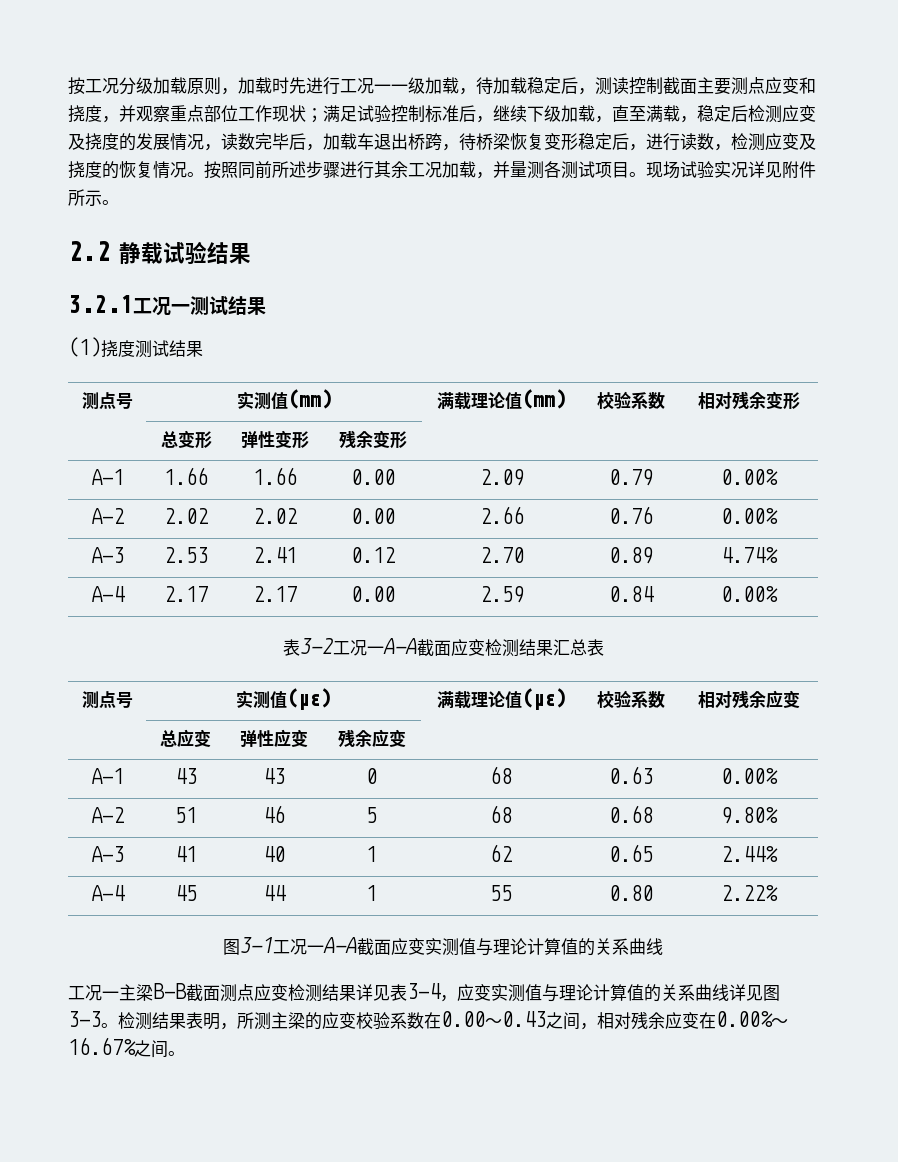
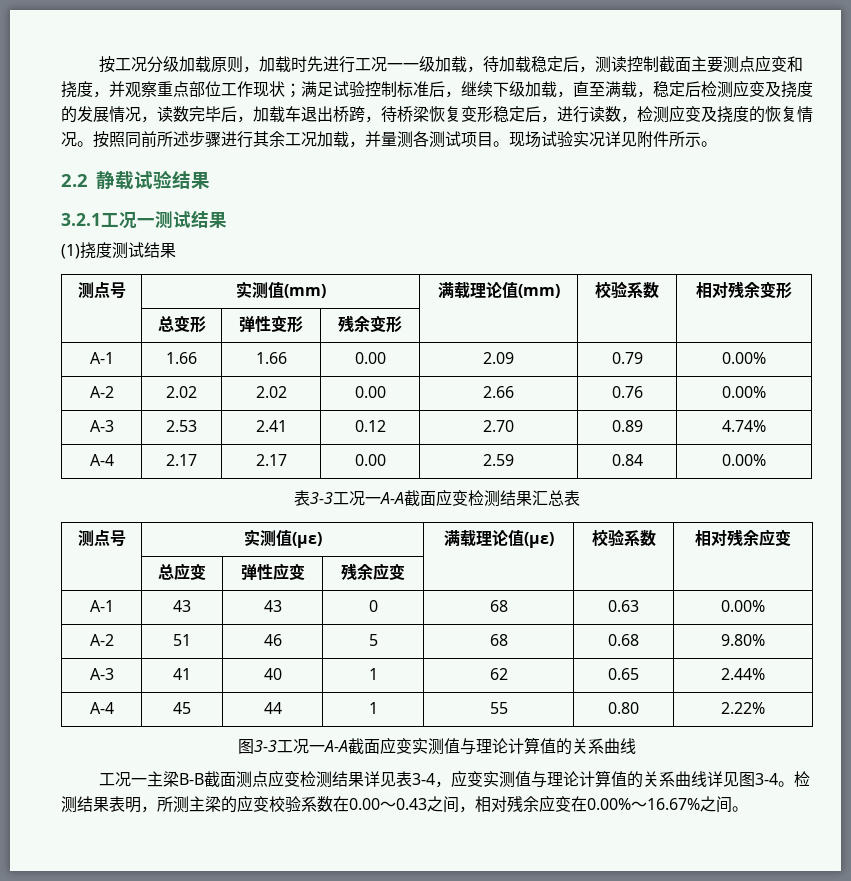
[299,638,333,654] 3-2 -> [310,492,333,504] 3-3
[240,937,273,953] 3-1 -> [254,740,277,752] 3-3
[68,1011,101,1027] 3-3 -> [755,773,779,785] 3-4

